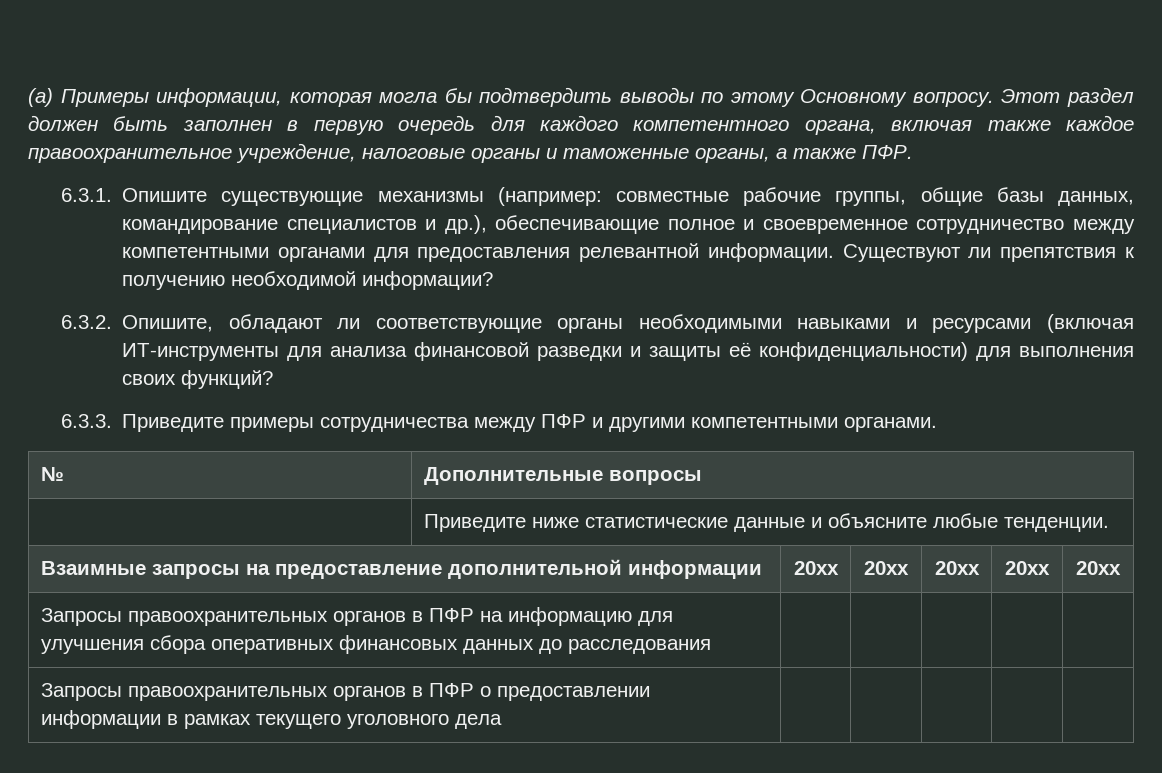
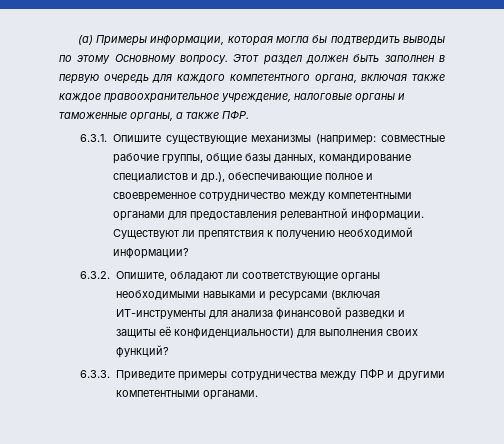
[40,467,64,481] [423,467,702,485] [423,513,1109,532] [40,559,762,579] [793,561,839,575] [864,561,909,575] [934,561,980,575] [1005,561,1050,575] [1076,561,1121,575] [40,607,673,626] [40,635,711,654] [40,683,650,701] [40,710,502,729] // № | Дополнительные вопросы // | Приведите ниже статистические данные и объясните любые тенденции. // Взаимные запросы на предоставление дополнительной информации | 20xx | 20xx | 20xx | 20xx | 20xx // Запросы правоохранительных органов в ПФР на информацию для улучшения сбора оперативных финансовых данных до расследования | | | | | // Запросы правоохранительных органов в ПФР о предоставлении информации в рамках текущего уголовного дела | | | | | -> (258, 395) none

